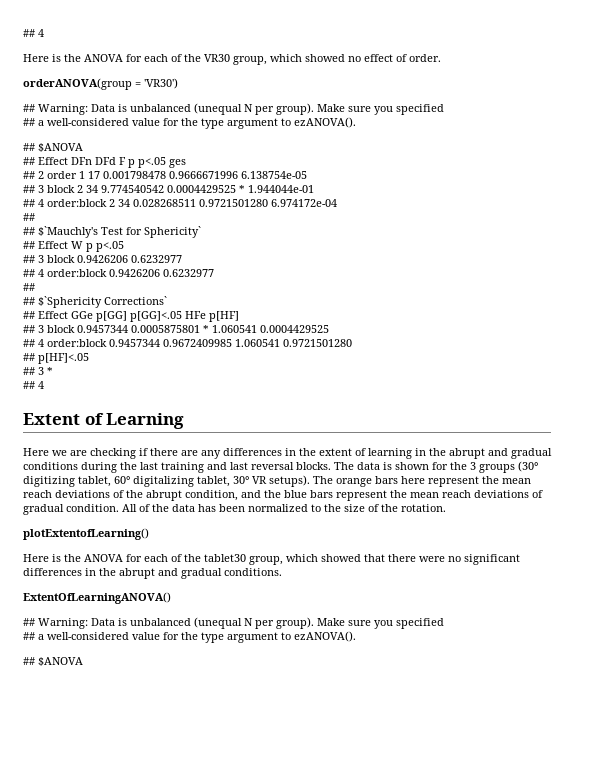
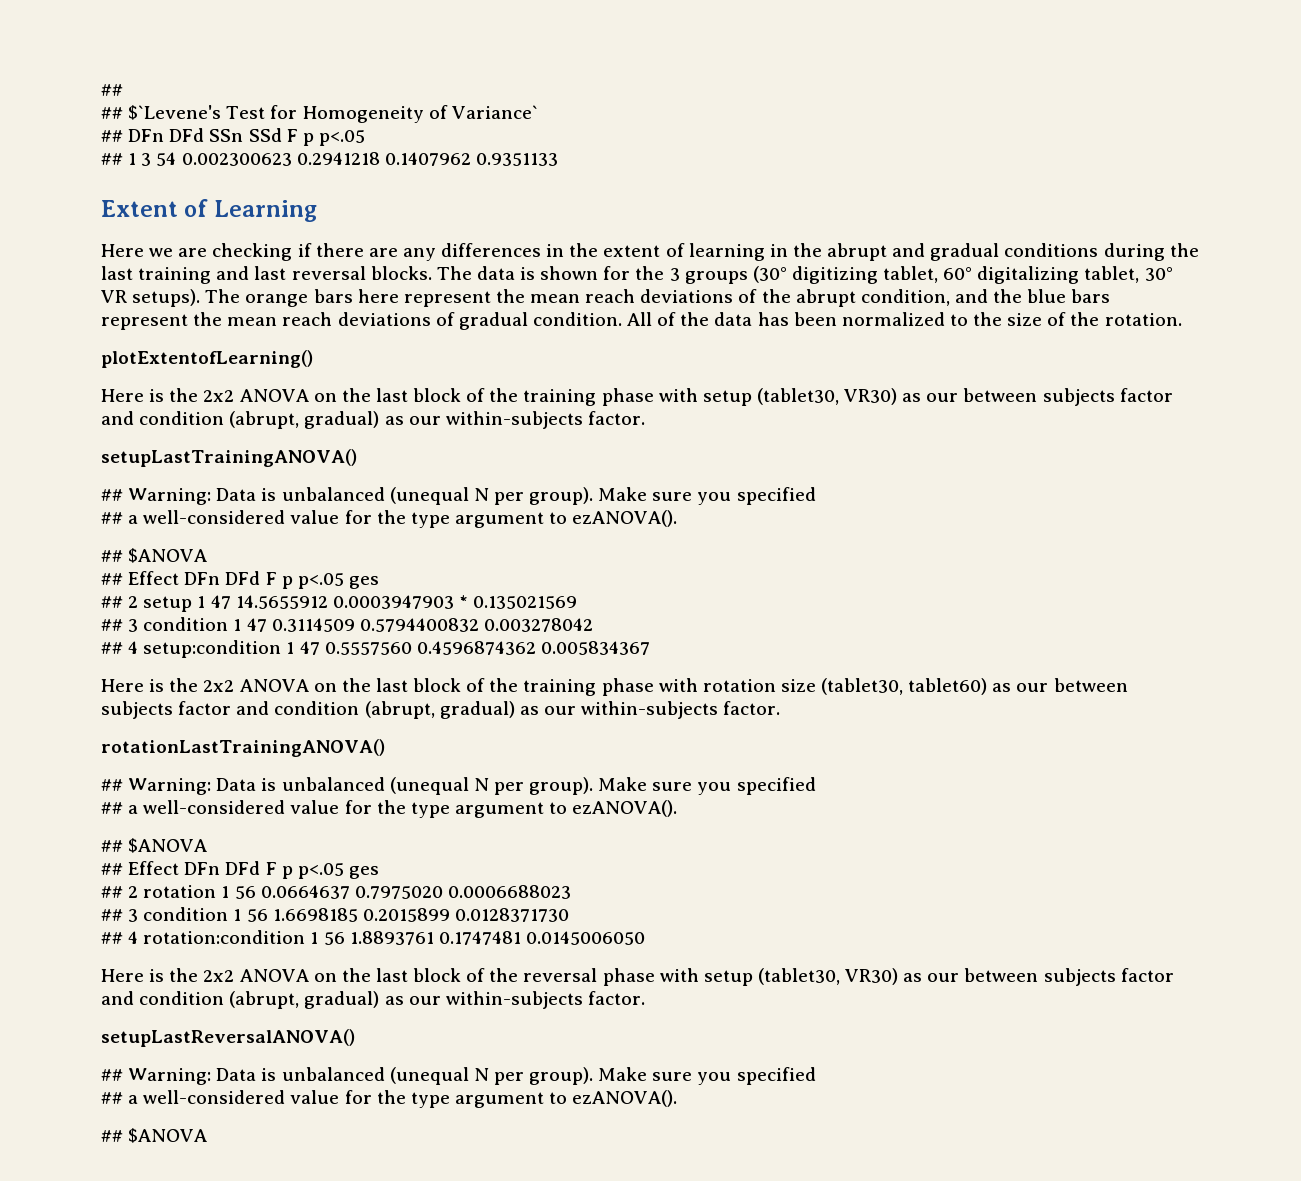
[23,29,44,37] [23,54,441,65] [23,78,178,90] [23,103,444,115] [23,117,356,129] [23,143,83,152] [23,157,186,168] [23,171,307,179] [23,185,314,193] [23,199,337,207] [23,213,35,221] [23,226,98,238] ## 4 // Here is the ANOVA for each of the VR30 group, which showed no effect of order. // orderANOVA(group = 'VR30') // ## Warning: Data is unbalanced (unequal N per group). Make sure you specified // ## a well-considered value for the type argument to ezANOVA(). // ## $ANOVA // ## Effect DFn DFd F p p<.05 ges // ## 2 order 1 17 0.001798478 0.9666671996 6.138754e-05 // ## 3 block 2 34 9.774540542 0.0004429525 * 1.944044e-01 // ## 4 order:block 2 34 0.028268511 0.9721501280 6.974172e-04 // ## // ## $`Mauchly's -> [101,84,123,96] [101,105,222,120] ## // ## $`Levene's
[144,226,201,238] [23,241,124,252] [23,255,182,263] [23,269,214,277] [23,283,35,291] [23,296,167,308] [23,311,239,322] [23,325,329,333] [23,339,352,347] [23,353,89,364] [23,367,53,375] [23,381,44,389] Sphericity` // ## Effect W p p<.05 // ## 3 block 0.9426206 0.6232977 // ## 4 order:block 0.9426206 0.6232977 // ## // ## $`Sphericity Corrections` // ## Effect GGe p[GG] p[GG]<.05 HFe p[HF] // ## 3 block 0.9457344 0.0005875801 * 1.060541 0.0004429525 // ## 4 order:block 0.9457344 0.9672409985 1.060541 0.9721501280 // ## p[HF]<.05 // ## 3 * // ## 4 -> [302,105,538,123] [101,128,365,146] [101,152,558,166] Homogeneity of Variance` // ## DFn DFd SSn SSd F p p<.05 // ## 1 3 54 0.002300623 0.2941218 0.1407962 0.9351133
[84,554,520,565] [23,568,282,579] [23,592,171,604] ANOVA for each of the tablet30 group, which showed that there were no significant differences in the abrupt and gradual conditions. // ExtentOfLearningANOVA() -> [203,388,1173,406] [101,411,645,429] [101,449,357,467] 2x2 ANOVA on the last block of the training phase with setup (tablet30, VR30) as our between subjects factor and condition (abrupt, gradual) as our within-subjects factor. // setupLastTrainingANOVA()
(83, 661) none -> [101,571,379,589] [101,595,578,612] [101,617,593,632] [101,640,650,658] [101,678,1128,696] [101,701,781,719] [101,739,385,757] [101,777,816,795] [101,800,678,818] [101,838,208,853] [101,861,379,879] [101,885,571,899] [101,907,569,922] [101,930,645,945] [101,968,1174,986] [101,991,645,1009] [101,1029,355,1047] [101,1067,816,1085] [101,1090,678,1108] [101,1128,208,1143] // ## Effect DFn DFd F p p<.05 ges // ## 2 setup 1 47 14.5655912 0.0003947903 * 0.135021569 // ## 3 condition 1 47 0.3114509 0.5794400832 0.003278042 // ## 4 setup:condition 1 47 0.5557560 0.4596874362 0.005834367 // Here is the 2x2 ANOVA on the last block of the training phase with rotation size (tablet30, tablet60) as our between subjects factor and condition (abrupt, gradual) as our within-subjects factor. // rotationLastTrainingANOVA() // ## Warning: Data is unbalanced (unequal N per group). Make sure you specified // ## a well-considered value for the type argument to ezANOVA(). // ## $ANOVA // ## Effect DFn DFd F p p<.05 ges // ## 2 rotation 1 56 0.0664637 0.7975020 0.0006688023 // ## 3 condition 1 56 1.6698185 0.2015899 0.0128371730 // ## 4 rotation:condition 1 56 1.8893761 0.1747481 0.0145006050 // Here is the 2x2 ANOVA on the last block of the reversal phase with setup (tablet30, VR30) as our between subjects factor and condition (abrupt, gradual) as our within-subjects factor. // setupLastReversalANOVA() // ## Warning: Data is unbalanced (unequal N per group). Make sure you specified // ## a well-considered value for the type argument to ezANOVA(). // ## $ANOVA

